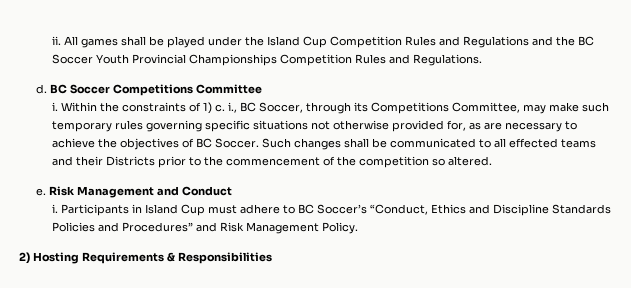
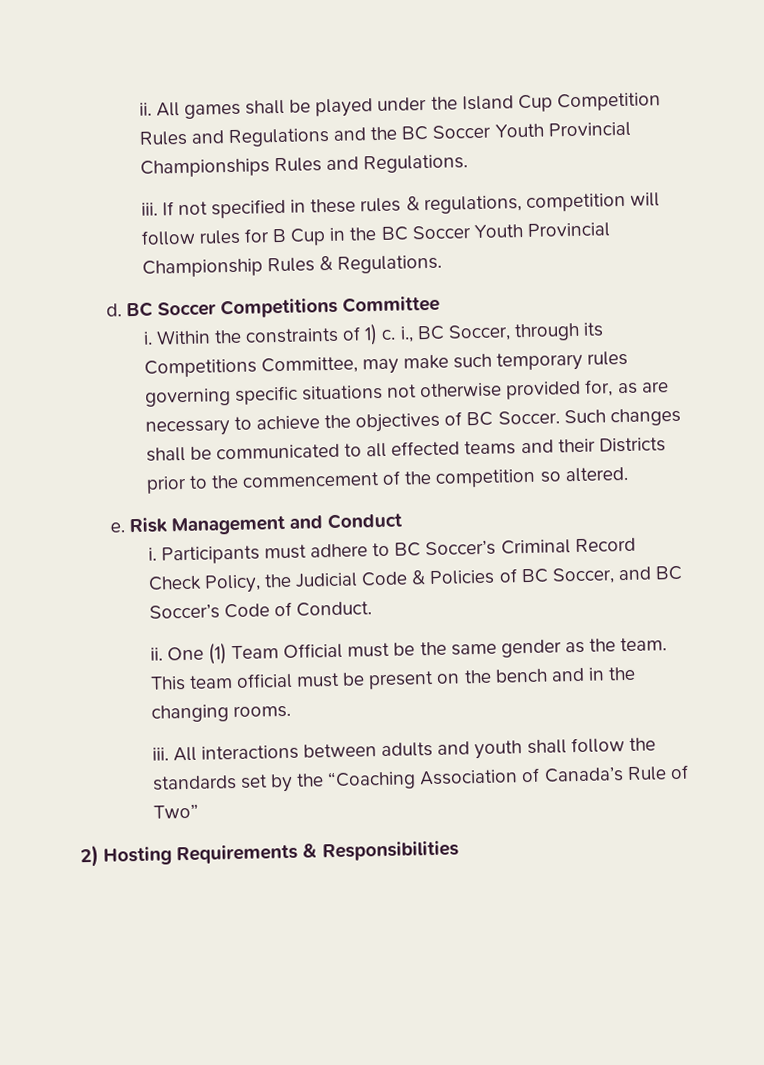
[280,54,353,66] Competition -> (270, 168) none
(483, 60) none -> [140,192,660,219] [140,222,610,246] [141,254,443,278] // iii. If not specified in these rules & regulations, competition will follow rules for B Cup in the BC Soccer Youth Provincial Championship Rules & Regulations.
[132,204,206,216] in Island Cup -> (260, 555) none
[370,204,612,216] [52,222,359,234] “Conduct, Ethics and Discipline Standards Policies and Procedures” and Risk Management Policy. -> [500,537,636,555] [147,565,684,594] [148,601,373,620] [149,637,668,665] [149,666,637,691] [150,704,291,723] [151,737,656,762] [151,764,689,793] [152,803,199,819] Criminal Record Check Policy, the Judicial Code & Policies of BC Soccer, and BC Soccer’s Code of Conduct. // ii. One (1) Team Official must be the same gender as the team. This team official must be present on the bench and in the changing rooms. // iii. All interactions between adults and youth shall follow the standards set by the “Coaching Association of Canada’s Rule of Two”

